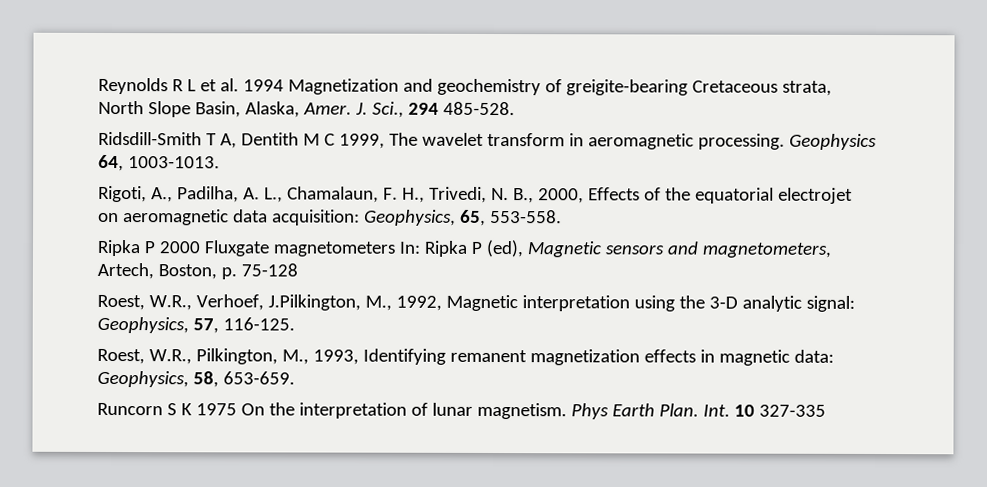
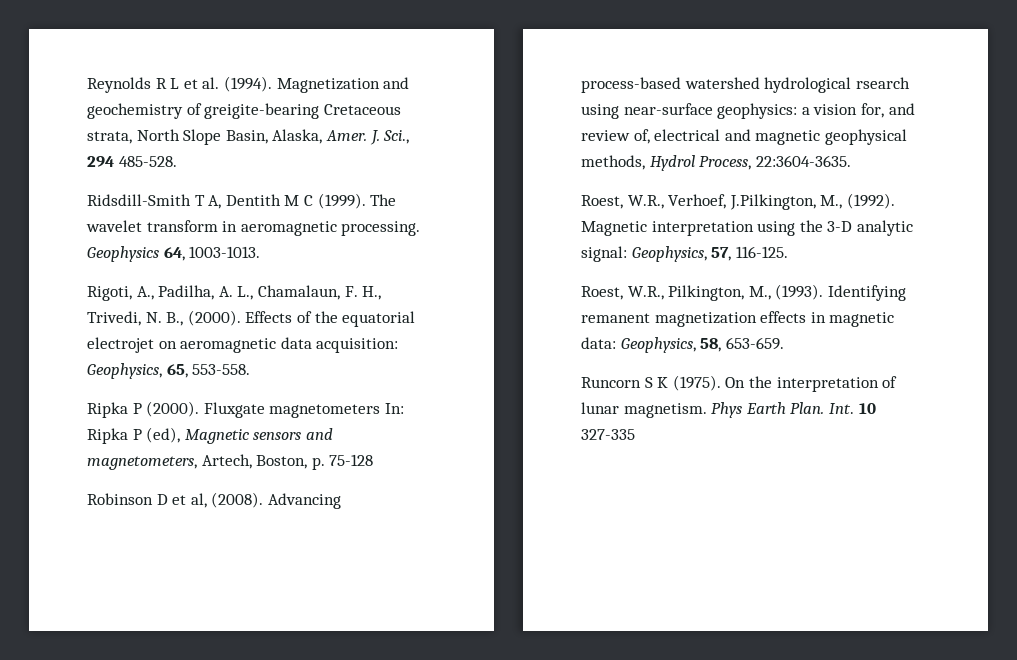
[242,79,284,92] 1994 -> [223,76,272,92] (1994).
[338,133,385,149] 1999, -> [317,193,366,209] (1999).
[537,188,584,204] 2000, -> [187,310,241,326] (2000).
[158,241,201,254] 2000 -> [146,401,200,417] (2000).
(298, 270) none -> [87,492,341,509] [581,77,910,93] [581,103,915,119] [581,129,907,145] [581,155,851,171] // Robinson D et al, (2008). Advancing process-based watershed hydrological rsearch using near-surface geophysics: a vision for, and review of, electrical and magnetic geophysical methods, Hydrol Process, 22:3604-3635.
[395,295,442,311] 1992, -> [846,193,895,209] (1992).
[312,349,359,365] 1993, -> [775,284,824,300] (1993).
[195,403,237,416] 1975 -> [672,375,721,391] (1975).

